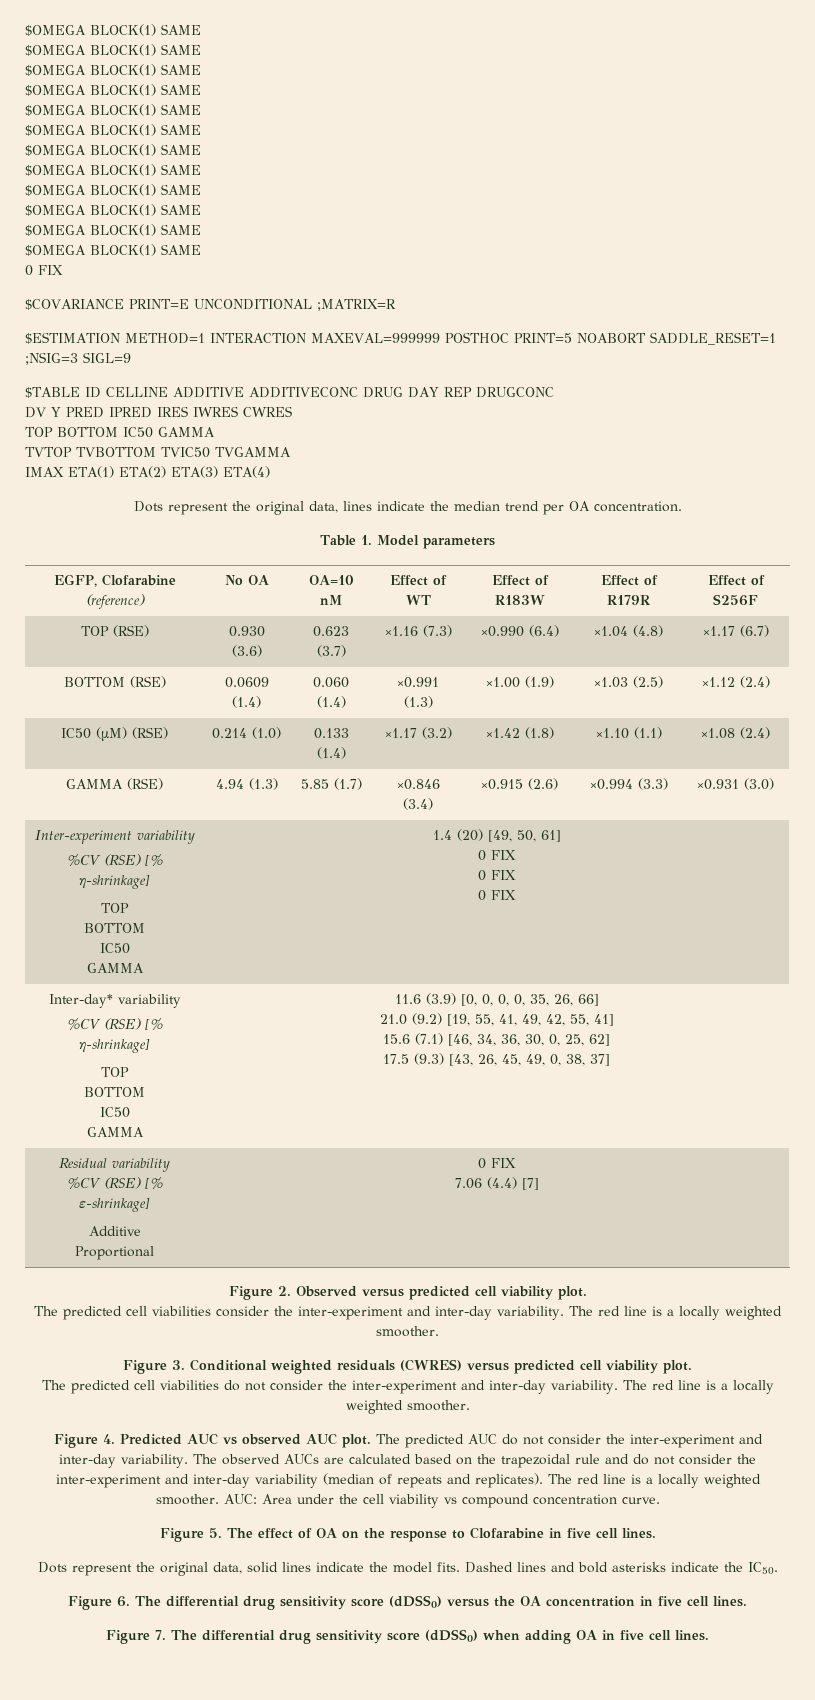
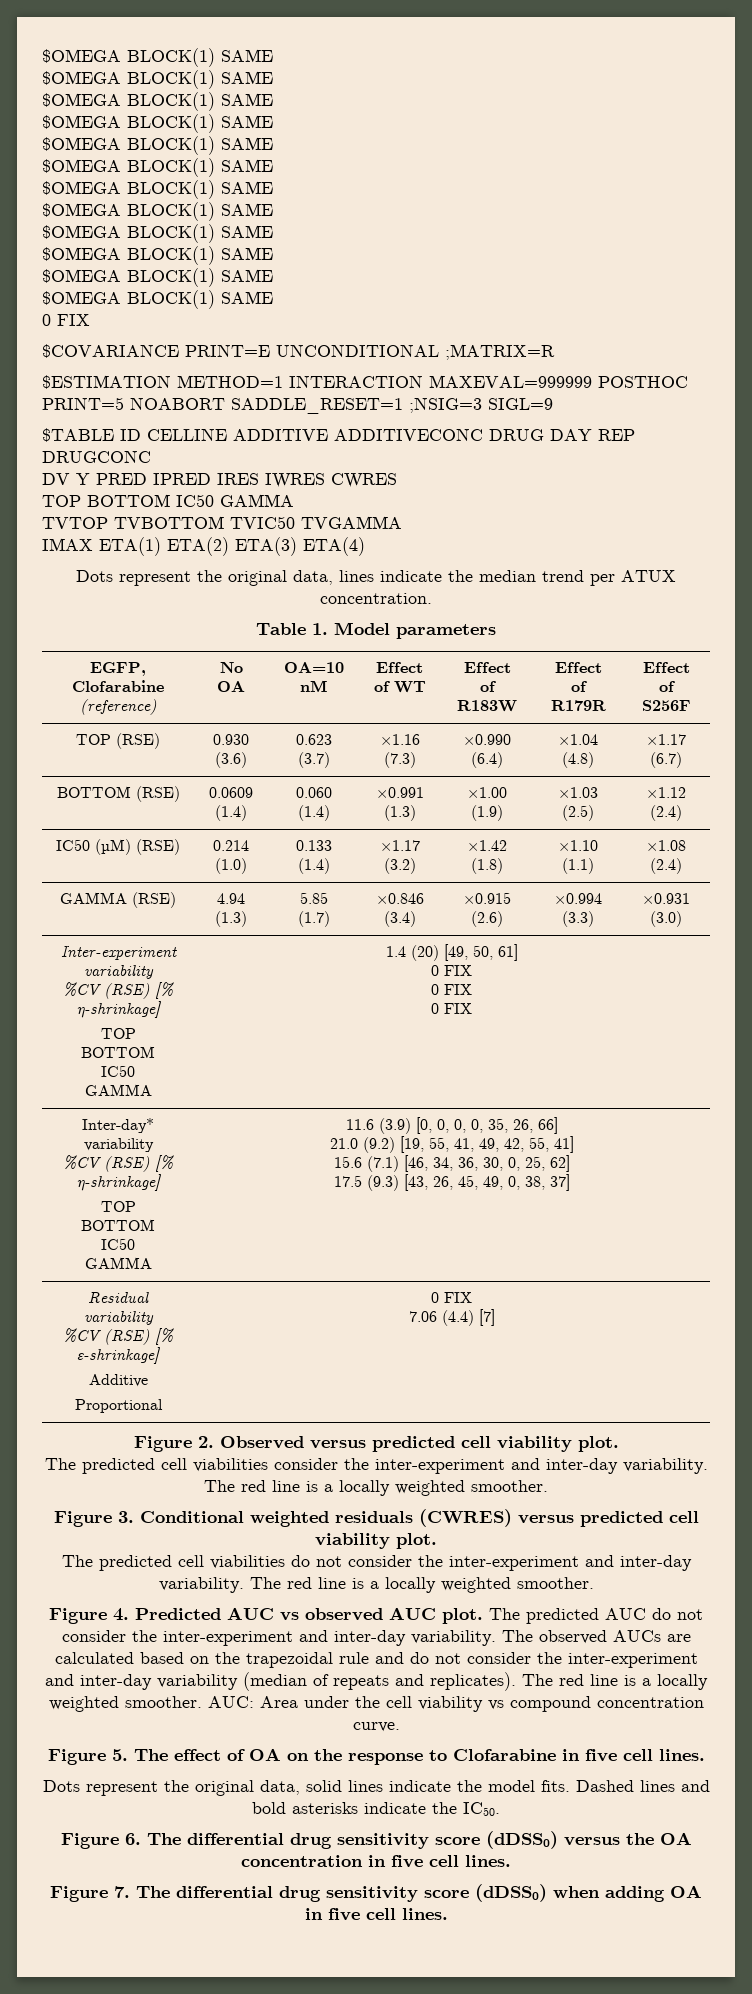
[568,501,590,511] OA -> [621,570,676,582] ATUX

